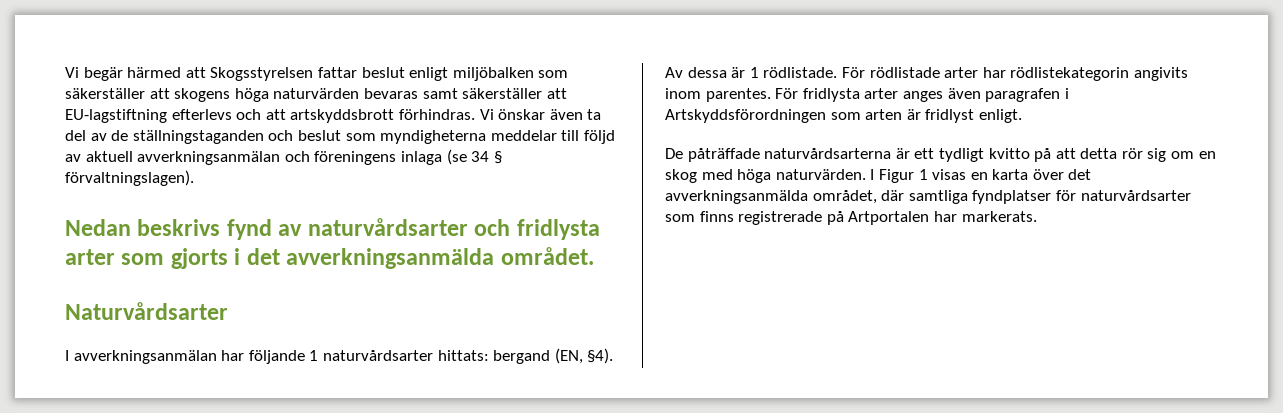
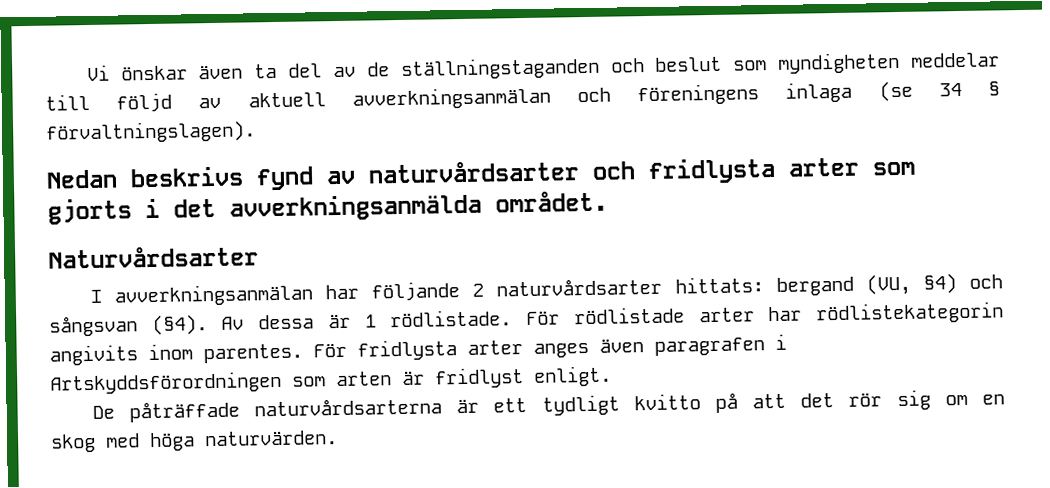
[65,67,569,81] [65,88,567,102] [65,109,494,123] Vi begär härmed att Skogsstyrelsen fattar beslut enligt miljöbalken som säkerställer att skogens höga naturvärden bevaras samt säkerställer att EU-lagstiftning efterlevs och att artskyddsbrott förhindras. Vi -> [86,64,110,82] Vi
[380,130,487,144] myndigheterna -> [777,51,901,74] myndigheten
[309,350,319,361] 1 -> [472,283,485,297] 2
[554,348,614,364] (EN, §4). -> [865,273,1003,296] [49,314,208,337] (VU, §4) och sångsvan (§4).
[1080,148,1118,159] detta -> [800,393,835,408] det
[870,169,1092,183] [665,190,1191,204] [665,211,1037,225] I Figur 1 visas en karta över det avverkningsanmälda området, där samtliga fyndplatser för naturvårdsarter som finns registrerade på Artportalen har markerats. -> (338, 438) none

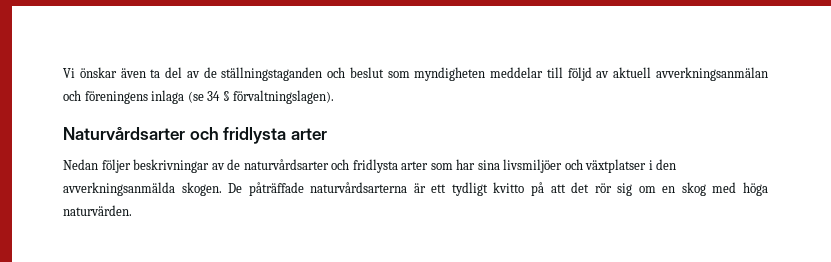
[46,166,356,191] Nedan beskrivs fynd av -> [63,126,327,144] [63,159,241,173] Naturvårdsarter och fridlysta arter // Nedan följer beskrivningar av de
[47,190,608,225] [48,245,259,269] [89,273,1003,307] [49,301,1005,337] [49,333,787,366] [50,365,612,395] gjorts i det avverkningsanmälda området. // Naturvårdsarter // I avverkningsanmälan har följande 2 naturvårdsarter hittats: bergand (VU, §4) och sångsvan (§4). Av dessa är 1 rödlistade. För rödlistade arter har rödlistekategorin angivits inom parentes. För fridlysta arter anges även paragrafen i Artskyddsförordningen som arten är fridlyst enligt. // -> [456,159,677,173] [63,182,222,196] har sina livsmiljöer och växtplatser i den avverkningsanmälda skogen.

